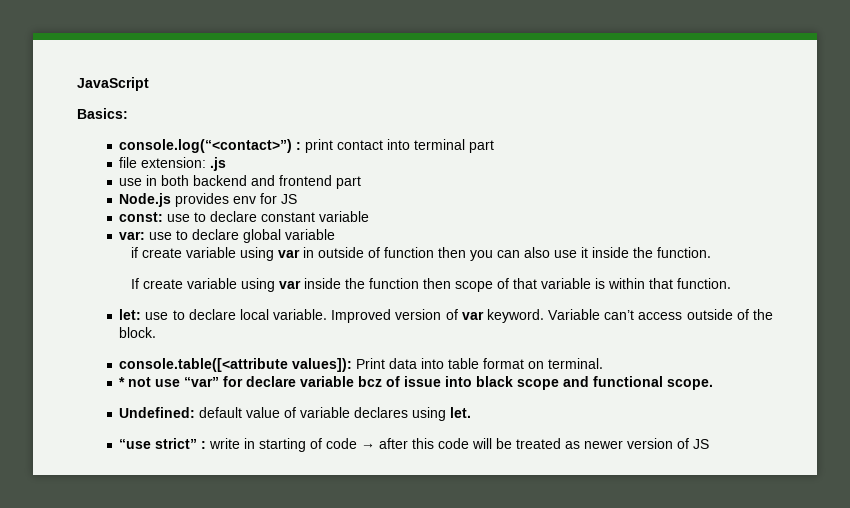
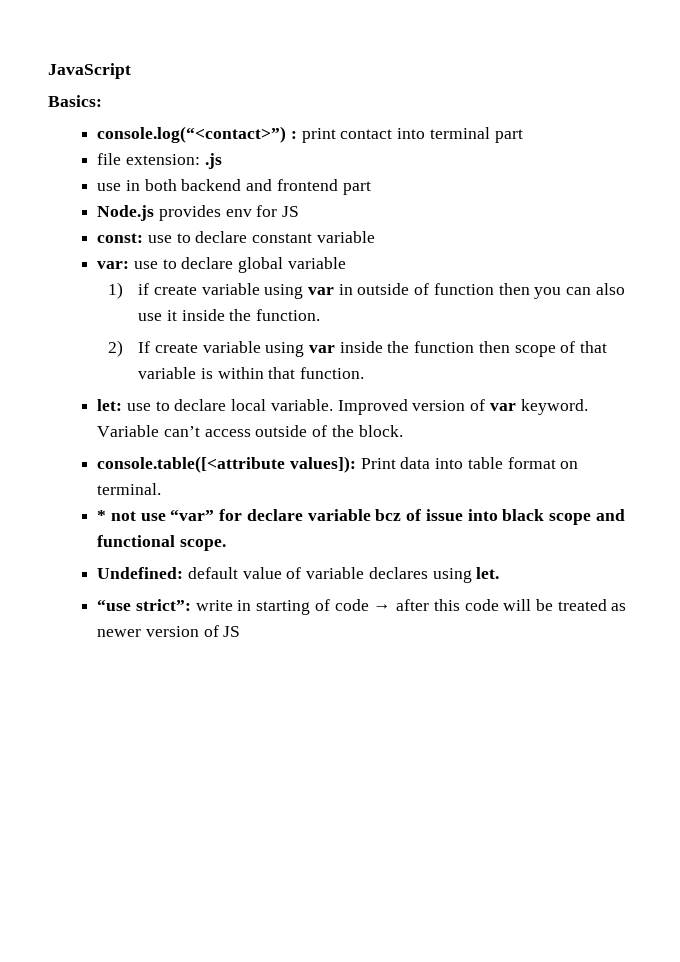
(336, 234) none -> [108,282,124,299] 1)
(711, 252) none -> [108,340,124,357] 2)
[155,438,207,449] strict” : -> [136,599,192,611] strict”:

